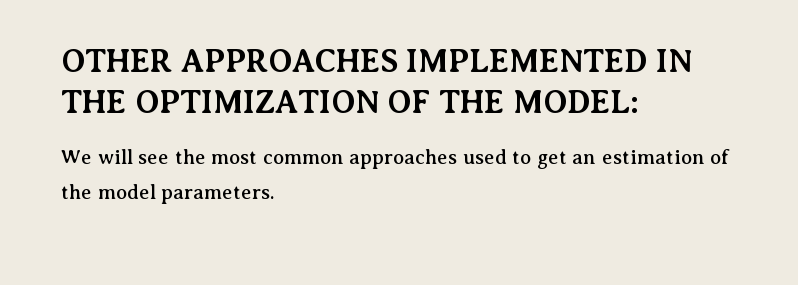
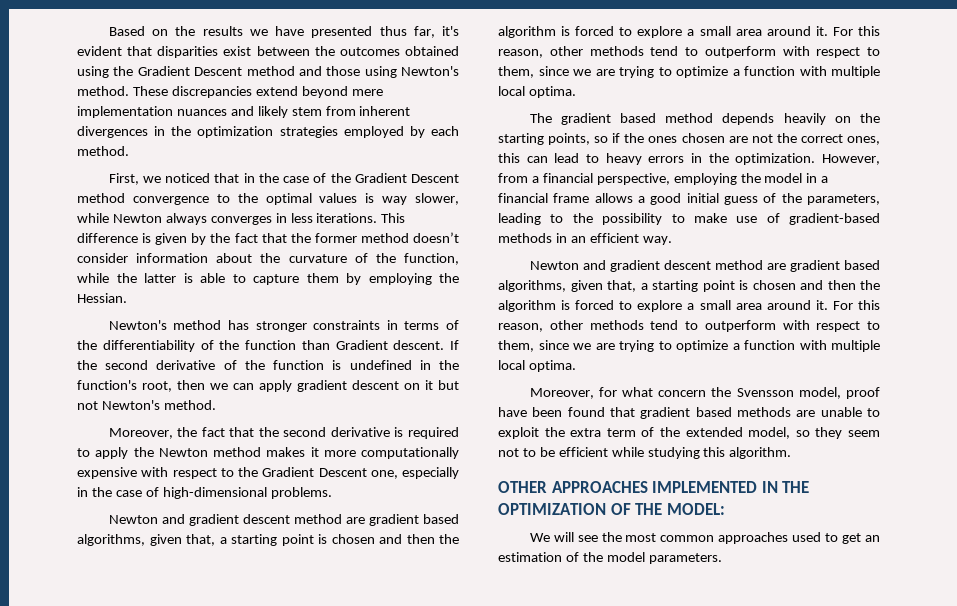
(61, 60) none -> [108,26,459,38] [77,46,459,58] [77,66,459,78] [77,86,383,98] [77,106,411,118] [77,126,460,138] [77,146,129,156] [108,173,460,185] [77,193,459,205] [77,213,406,225] [77,232,459,245] [77,253,460,265] [77,273,459,285] [77,293,127,303] [108,320,460,332] [77,340,459,352] [77,360,460,370] [77,380,459,392] [77,400,216,410] [108,427,460,439] [77,447,459,459] [77,467,459,479] [77,487,332,499] [108,514,459,526] [77,534,459,546] [498,26,880,38] [498,46,880,58] [498,66,880,78] [498,86,576,98] [529,113,880,125] [498,133,880,145] [498,153,880,165] [498,173,829,185] [498,193,880,205] [498,213,880,225] [498,233,672,245] [529,260,880,272] [498,280,880,292] [498,300,880,312] [498,320,880,332] [498,340,880,352] [498,360,576,372] [529,387,880,399] [498,407,880,419] [498,427,880,439] [498,447,792,459] Based on the results we have presented thus far, it's evident that disparities exist between the outcomes obtained using the Gradient Descent method and those using Newton's method. These discrepancies extend beyond mere implementation nuances and likely stem from inherent divergences in the optimization strategies employed by each method. // First, we noticed that in the case of the Gradient Descent method convergence to the optimal values is way slower, while Newton always converges in less iterations. This difference is given by the fact that the former method doesn’t consider information about the curvature of the function, while the latter is able to capture them by employing the Hessian. // Newton's method has stronger constraints in terms of the differentiability of the function than Gradient descent. If the second derivative of the function is undefined in the function's root, then we can apply gradient descent on it but not Newton's method. // Moreover, the fact that the second derivative is required to apply the Newton method makes it more computationally expensive with respect to the Gradient Descent one, especially in the case of high-dimensional problems. // Newton and gradient descent method are gradient based algorithms, given that, a starting point is chosen and then the algorithm is forced to explore a small area around it. For this reason, other methods tend to outperform with respect to them, since we are trying to optimize a function with multiple local optima. // The gradient based method depends heavily on the starting points, so if the ones chosen are not the correct ones, this can lead to heavy errors in the optimization. However, from a financial perspective, employing the model in a financial frame allows a good initial guess of the parameters, leading to the possibility to make use of gradient-based methods in an efficient way. // Newton and gradient descent method are gradient based algorithms, given that, a starting point is chosen and then the algorithm is forced to explore a small area around it. For this reason, other methods tend to outperform with respect to them, since we are trying to optimize a function with multiple local optima. // Moreover, for what concern the Svensson model, proof have been found that gradient based methods are unable to exploit the extra term of the extended model, so they seem not to be efficient while studying this algorithm. //

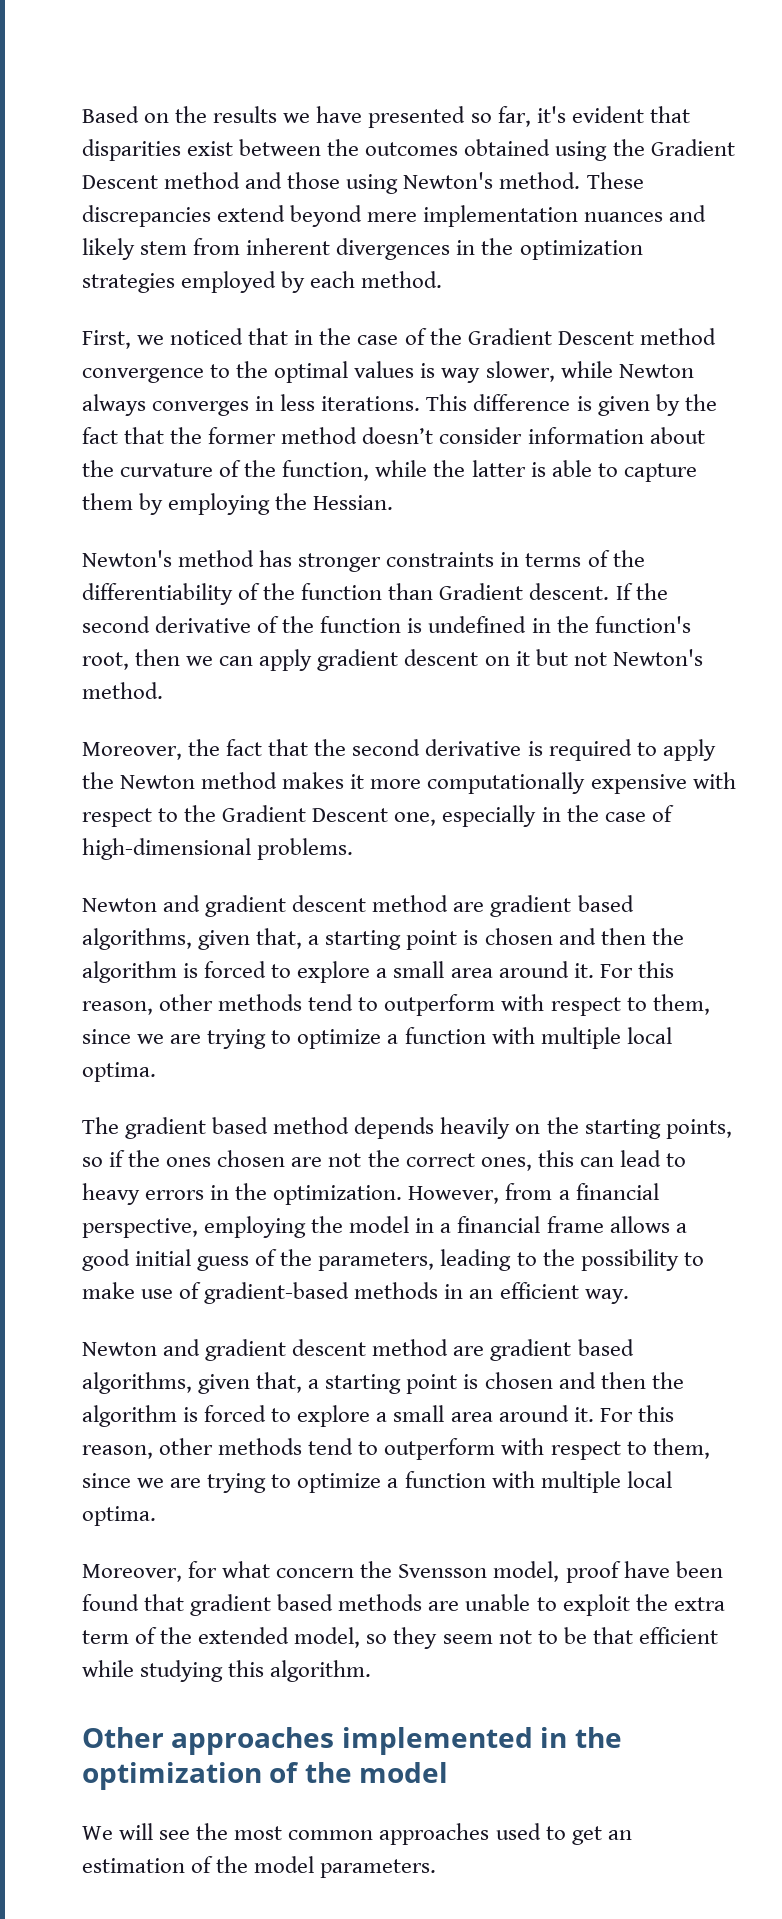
[379,26,407,36] thus -> [470,113,492,123] so
(555, 452) none -> [592,1627,633,1644] that
[498,481,810,493] [498,503,725,515] OTHER APPROACHES IMPLEMENTED IN THE OPTIMIZATION OF THE MODEL: -> [82,1727,622,1755] [82,1762,449,1790] Other approaches implemented in the optimization of the model

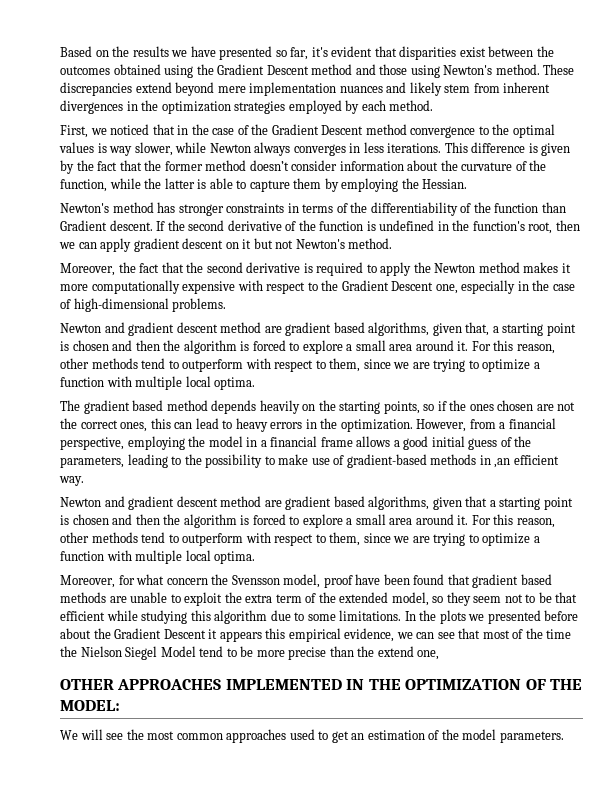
[469,1289,494,1299] an -> [494,458,511,468] ,an
[256,1372,303,1393] that, -> [465,496,488,507] that
[270,1660,372,1682] [82,1727,622,1755] [82,1762,449,1790] algorithm. // Other approaches implemented in the optimization of the model -> [214,610,579,624] [60,628,572,642] [60,646,440,660] [60,679,583,690] [60,700,120,711] algorithm due to some limitations. In the plots we presented before about the Gradient Descent it appears this empirical evidence, we can see that most of the time the Nielson Siegel Model tend to be more precise than the extend one, // OTHER APPROACHES IMPLEMENTED IN THE OPTIMIZATION OF THE MODEL:

